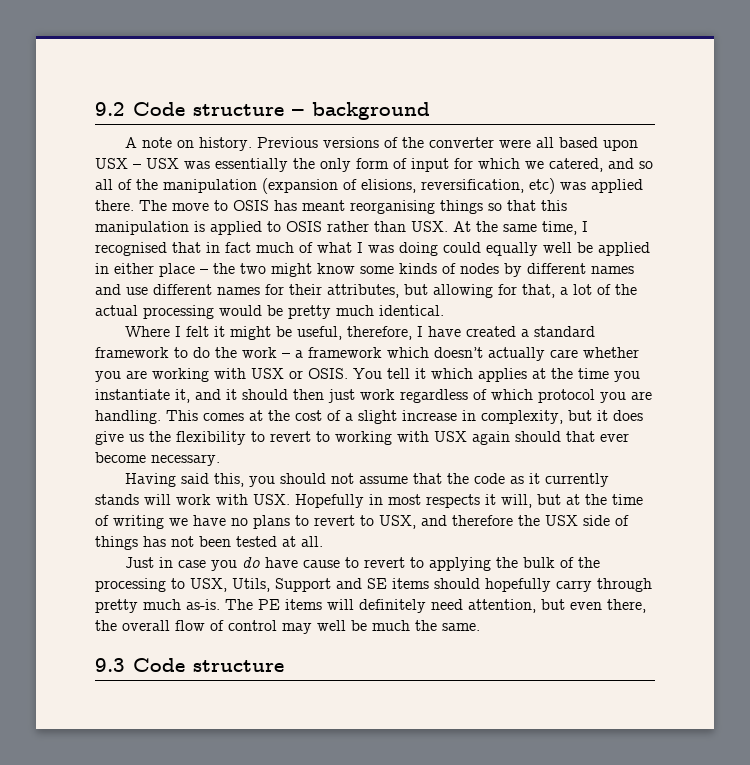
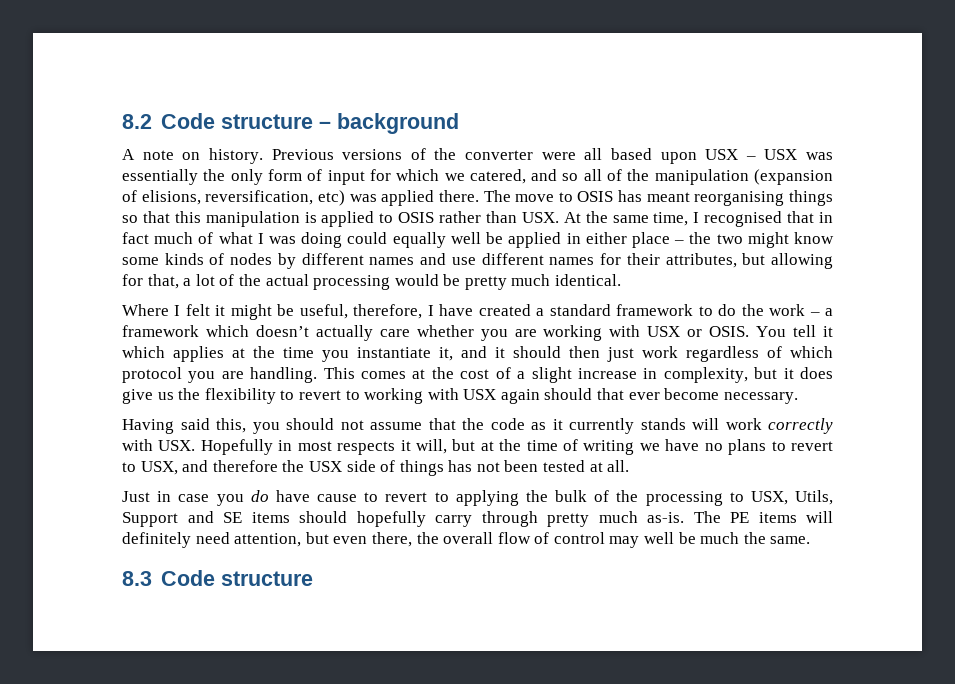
[95,102,125,116] 9.2 -> [122,114,152,129] 8.2
(211, 499) none -> [768,418,833,434] correctly
[95,658,125,672] 9.3 -> [122,571,152,586] 8.3

